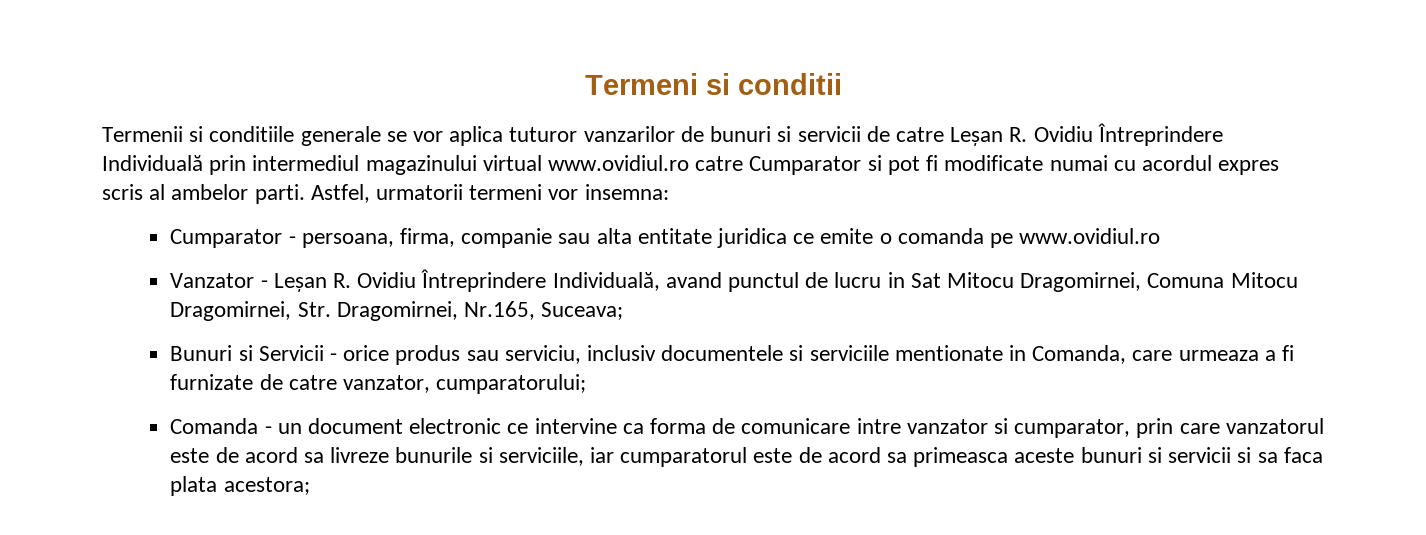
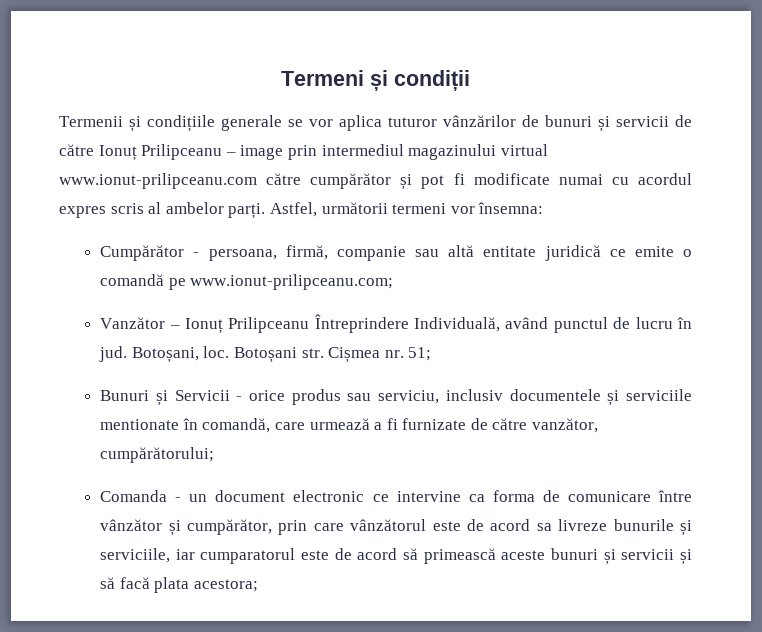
[705,73,842,95] si conditii -> [370,70,470,91] și condiții
[189,126,295,142] si conditiile -> [129,115,215,132] și condițiile
[583,126,675,142] vanzarilor -> [443,115,516,127] vânzărilor
[777,126,792,142] si -> [598,116,610,132] și
[895,123,1223,146] [102,155,882,175] catre Leșan R. Ovidiu Întreprindere Individuală prin intermediul magazinului virtual www.ovidiul.ro catre Cumparator si -> [59,144,548,161] [59,173,413,190] către Ionuț Prilipceanu – image prin intermediul magazinului virtual www.ionut-prilipceanu.com către cumpărător și
[254,184,669,204] [170,229,283,248] parti. Astfel, urmatorii termeni vor insemna: // Cumparator -> [228,202,544,219] [100,245,185,261] parți. Astfel, următorii termeni vor însemna: // Cumpărător
[399,228,455,247] firma, -> [285,245,328,260] firmă,
[596,228,1161,248] [170,272,417,292] alta entitate juridica ce emite o comanda pe www.ovidiul.ro // Vanzator - Leșan R. Ovidiu -> [448,245,692,261] [100,274,394,290] [100,317,310,334] altă entitate juridică ce emite o comandă pe www.ionut-prilipceanu.com; // Vanzător – Ionuț Prilipceanu
[665,272,722,288] avand -> [505,317,549,329] având
[887,272,1298,292] [170,301,624,321] in Sat Mitocu Dragomirnei, Comuna Mitocu Dragomirnei, Str. Dragomirnei, Nr.165, Suceava; -> [677,317,693,329] [99,346,432,363] în jud. Botoșani, loc. Botoșani str. Cișmea nr. 51;
[238,345,253,361] si -> [155,390,168,406] și
[789,345,804,361] si -> [607,390,620,406] și
[1009,345,1259,364] in Comanda, care urmeaza -> [182,418,370,433] în comandă, care urmează
[288,374,587,394] catre vanzator, cumparatorului; -> [492,418,599,433] [100,447,215,463] către vanzător, cumpărătorului;
[856,418,1131,438] intre vanzator si cumparator, -> [658,490,692,502] [100,519,272,536] între vânzător și cumpărător,
[1225,418,1324,434] vanzatorul -> [350,519,427,531] vânzătorul
[478,447,493,463] si -> [680,520,692,536] și
[887,447,1323,467] sa primeasca aceste bunuri si servicii si sa faca -> [403,548,692,565] [100,577,150,589] să primească aceste bunuri și servicii și să facă

